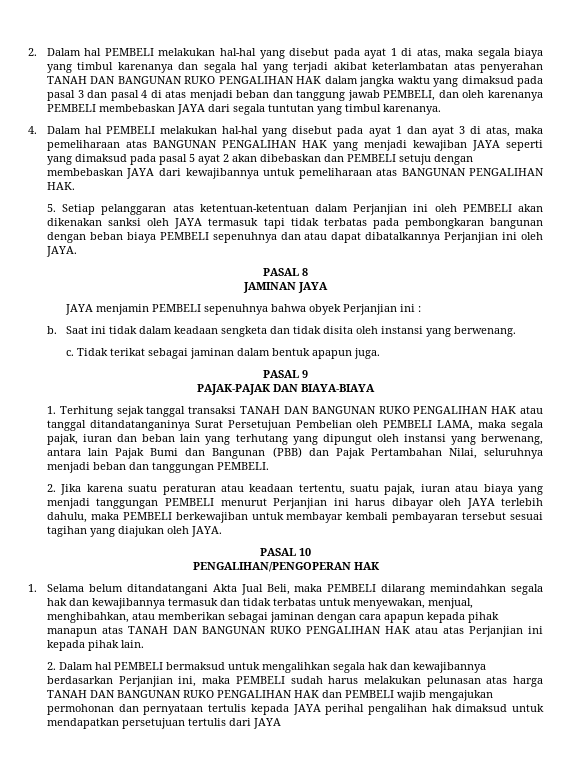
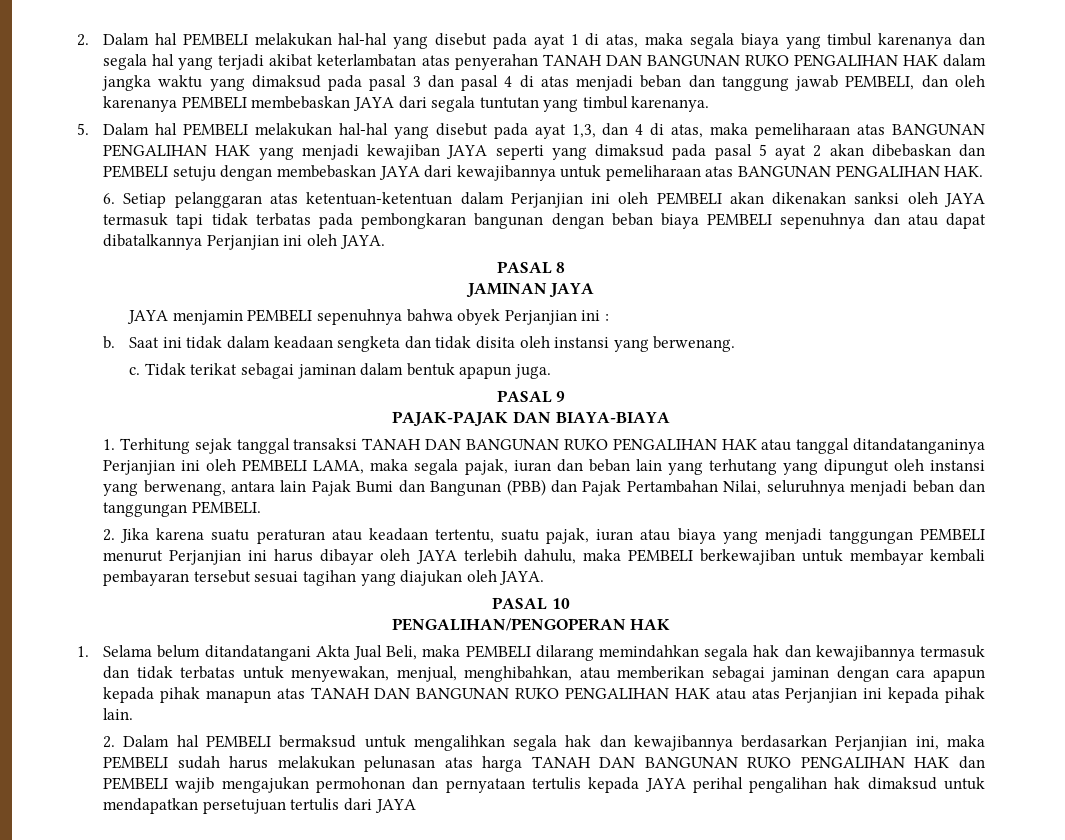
[28,126,465,137] 4. Dalam hal PEMBELI melakukan hal-hal yang disebut pada ayat 1 dan ayat 3 -> [77,123,644,139] 5. Dalam hal PEMBELI melakukan hal-hal yang disebut pada ayat 1,3, dan 4
[46,204,56,212] 5. -> [103,193,116,204] 6.
[194,420,352,431] Surat Persetujuan Pembelian -> [103,460,201,475] Perjanjian ini

